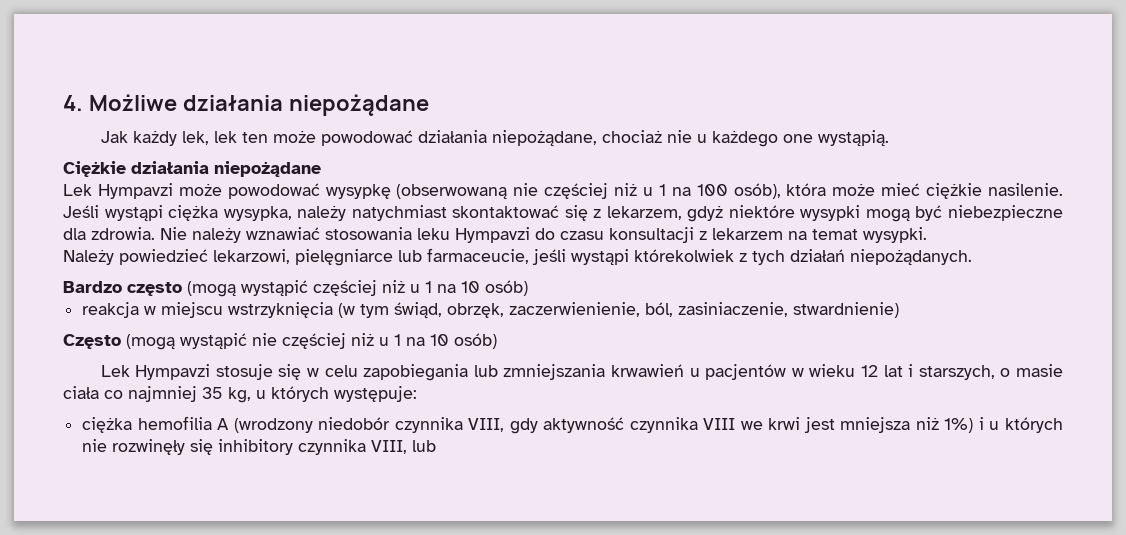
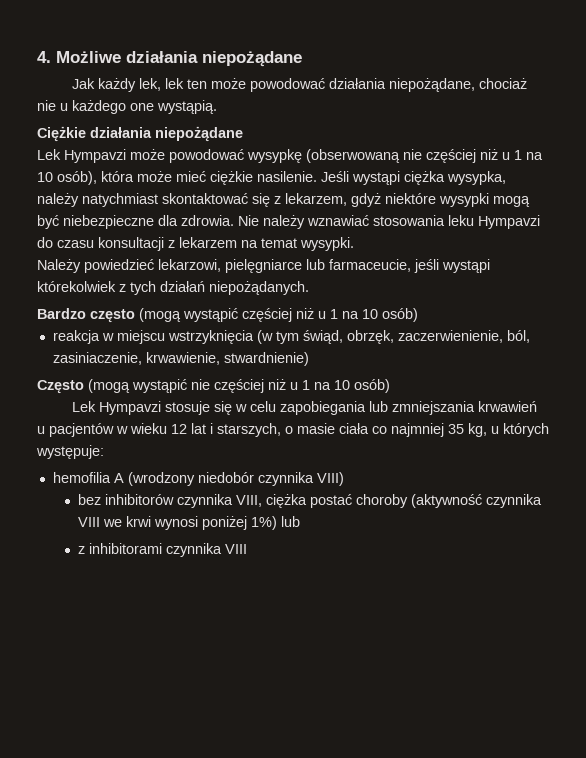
[696,184,728,196] 100 -> [37,172,53,182] 10
(789, 309) none -> [145,352,220,365] krwawienie,
[82,417,133,433] ciężka -> (104, 452) none
[468,417,1064,434] [82,439,437,455] VIII, gdy aktywność czynnika VIII we krwi jest mniejsza niż 1%) i u których nie rozwinęły się inhibitory czynnika VIII, lub -> [316,472,344,486] [77,494,542,508] [77,516,300,530] [77,543,247,557] VIII) // bez inhibitorów czynnika VIII, ciężka postać choroby (aktywność czynnika VIII we krwi wynosi poniżej 1%) lub // z inhibitorami czynnika VIII

